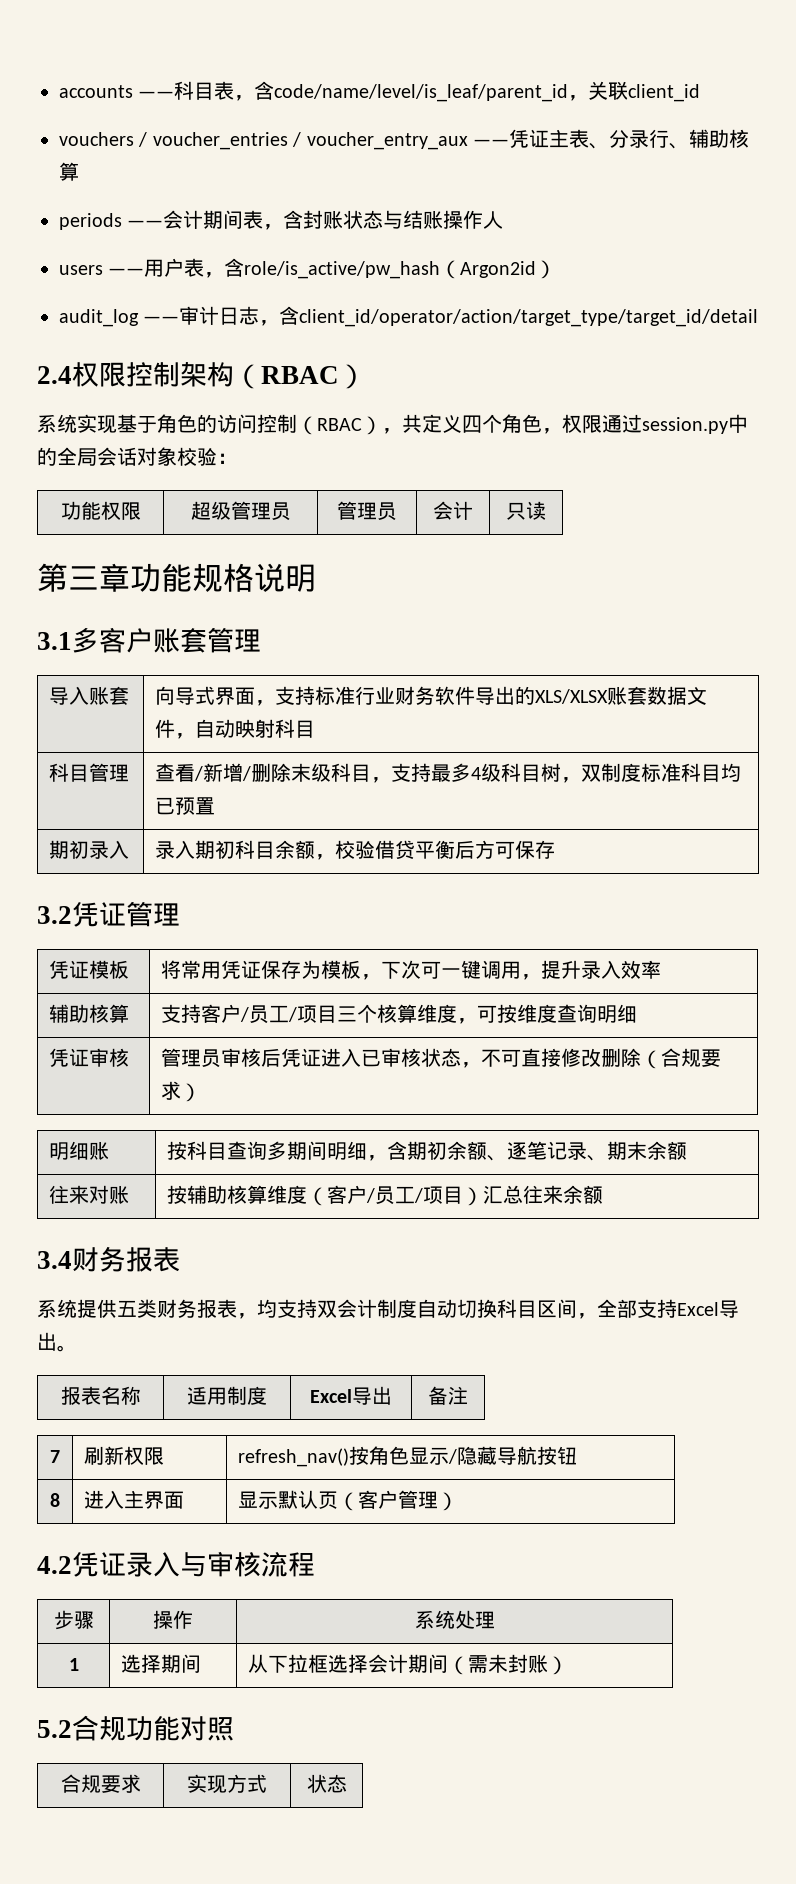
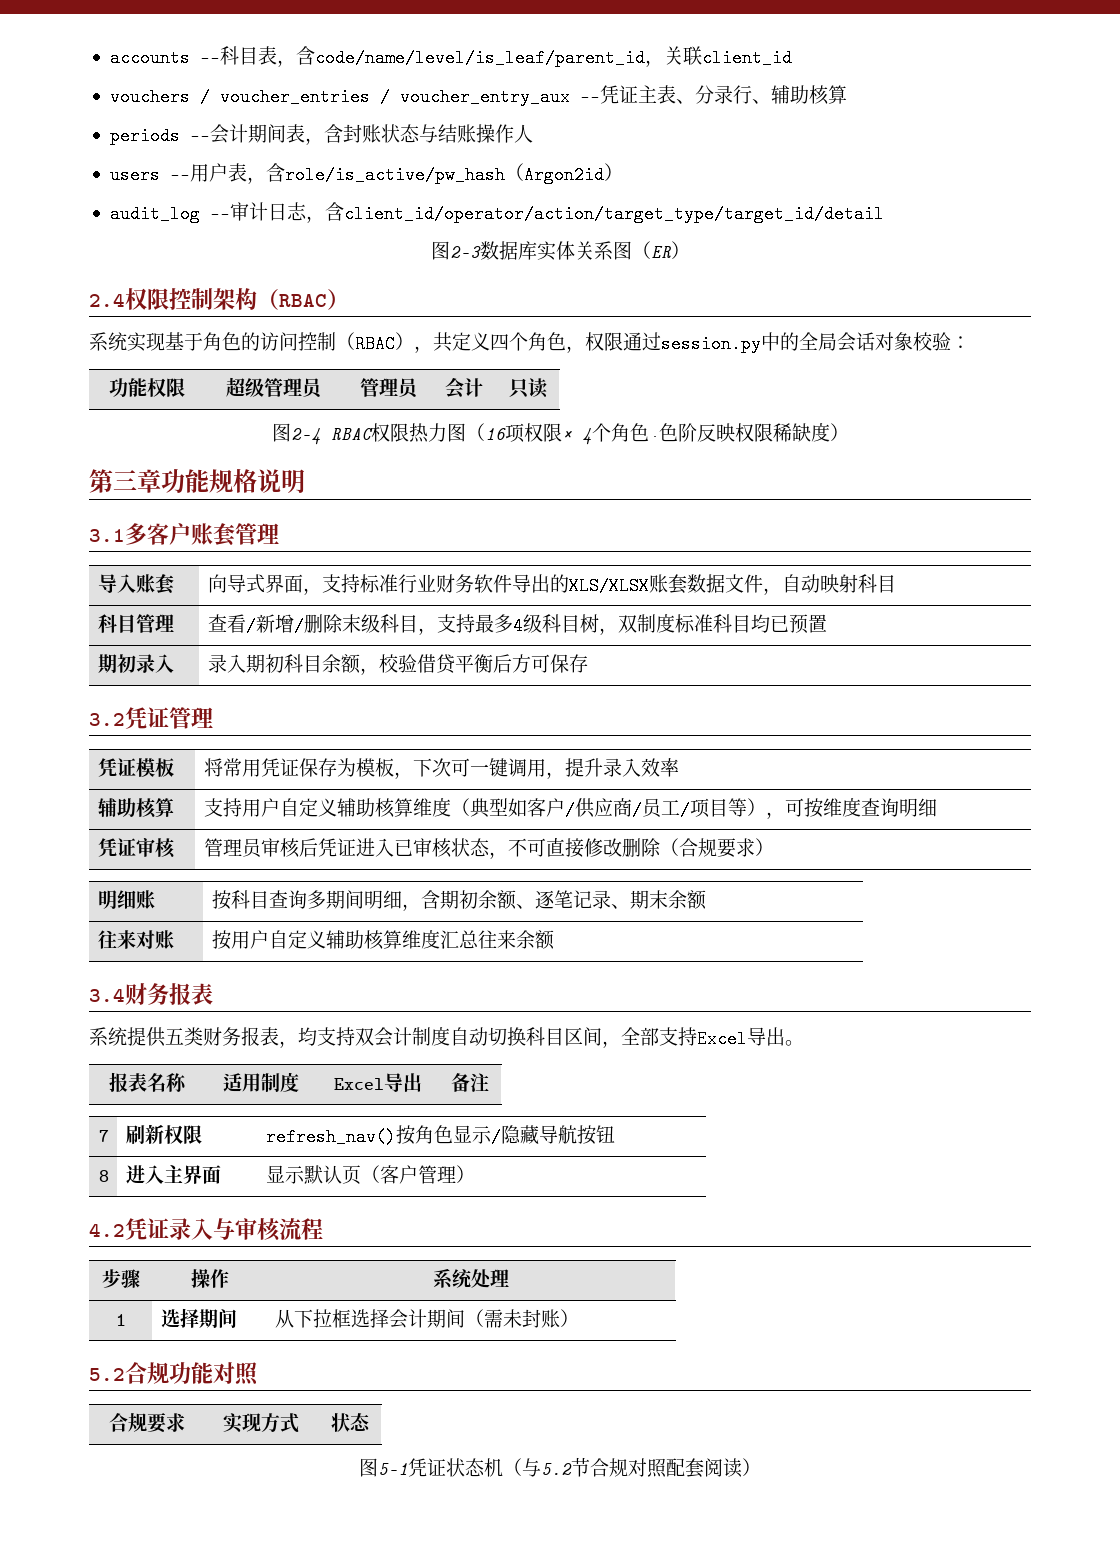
(759, 318) none -> [430,241,690,261] // 图2-3数据库实体关系图（ER）
(546, 510) none -> [271,423,849,445] // 图2-4 RBAC权限热力图（16项权限× 4个角色·色阶反映权限稀缺度）
[201,1004,458,1024] 客户/员工/项目三个核算维度 -> [241,798,766,819] 用户自定义辅助核算维度（典型如客户/供应商/员工/项目等）
[187,1185,484,1206] 辅助核算维度（客户/员工/项目） -> [230,930,440,950] 用户自定义辅助核算维度
(347, 1783) none -> [359,1457,761,1478] // 图5-1凭证状态机（与5.2节合规对照配套阅读）

